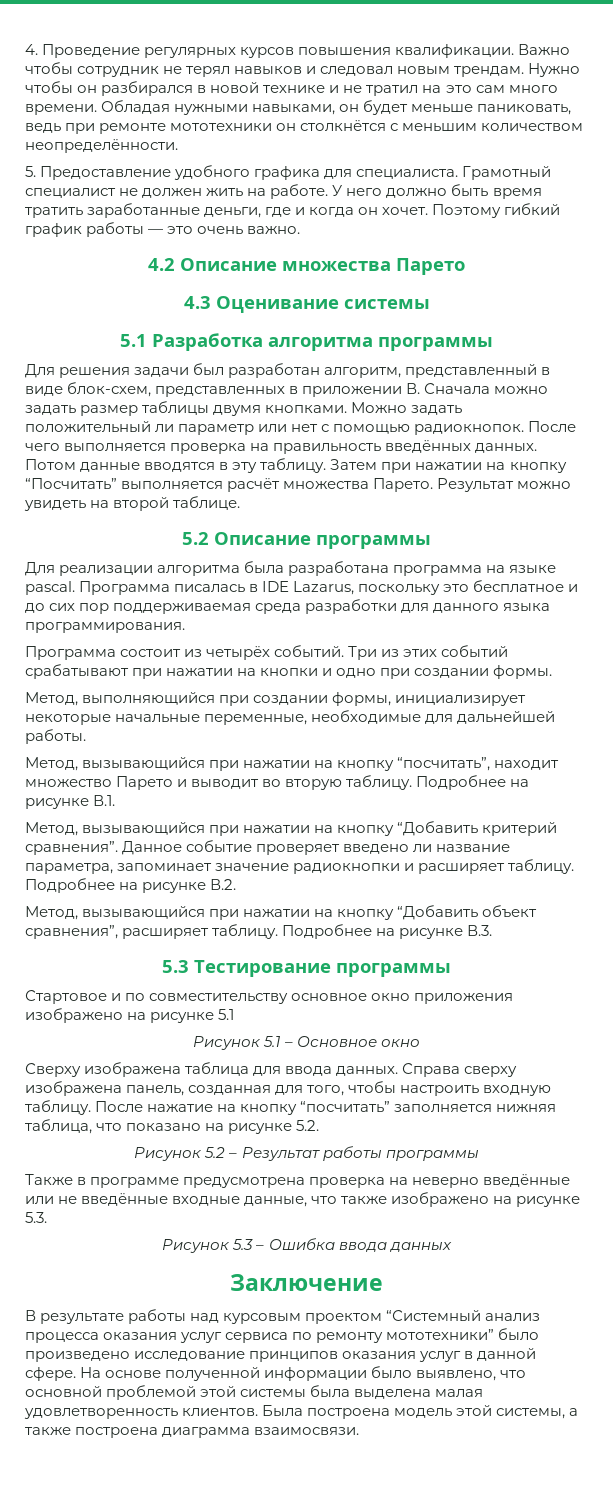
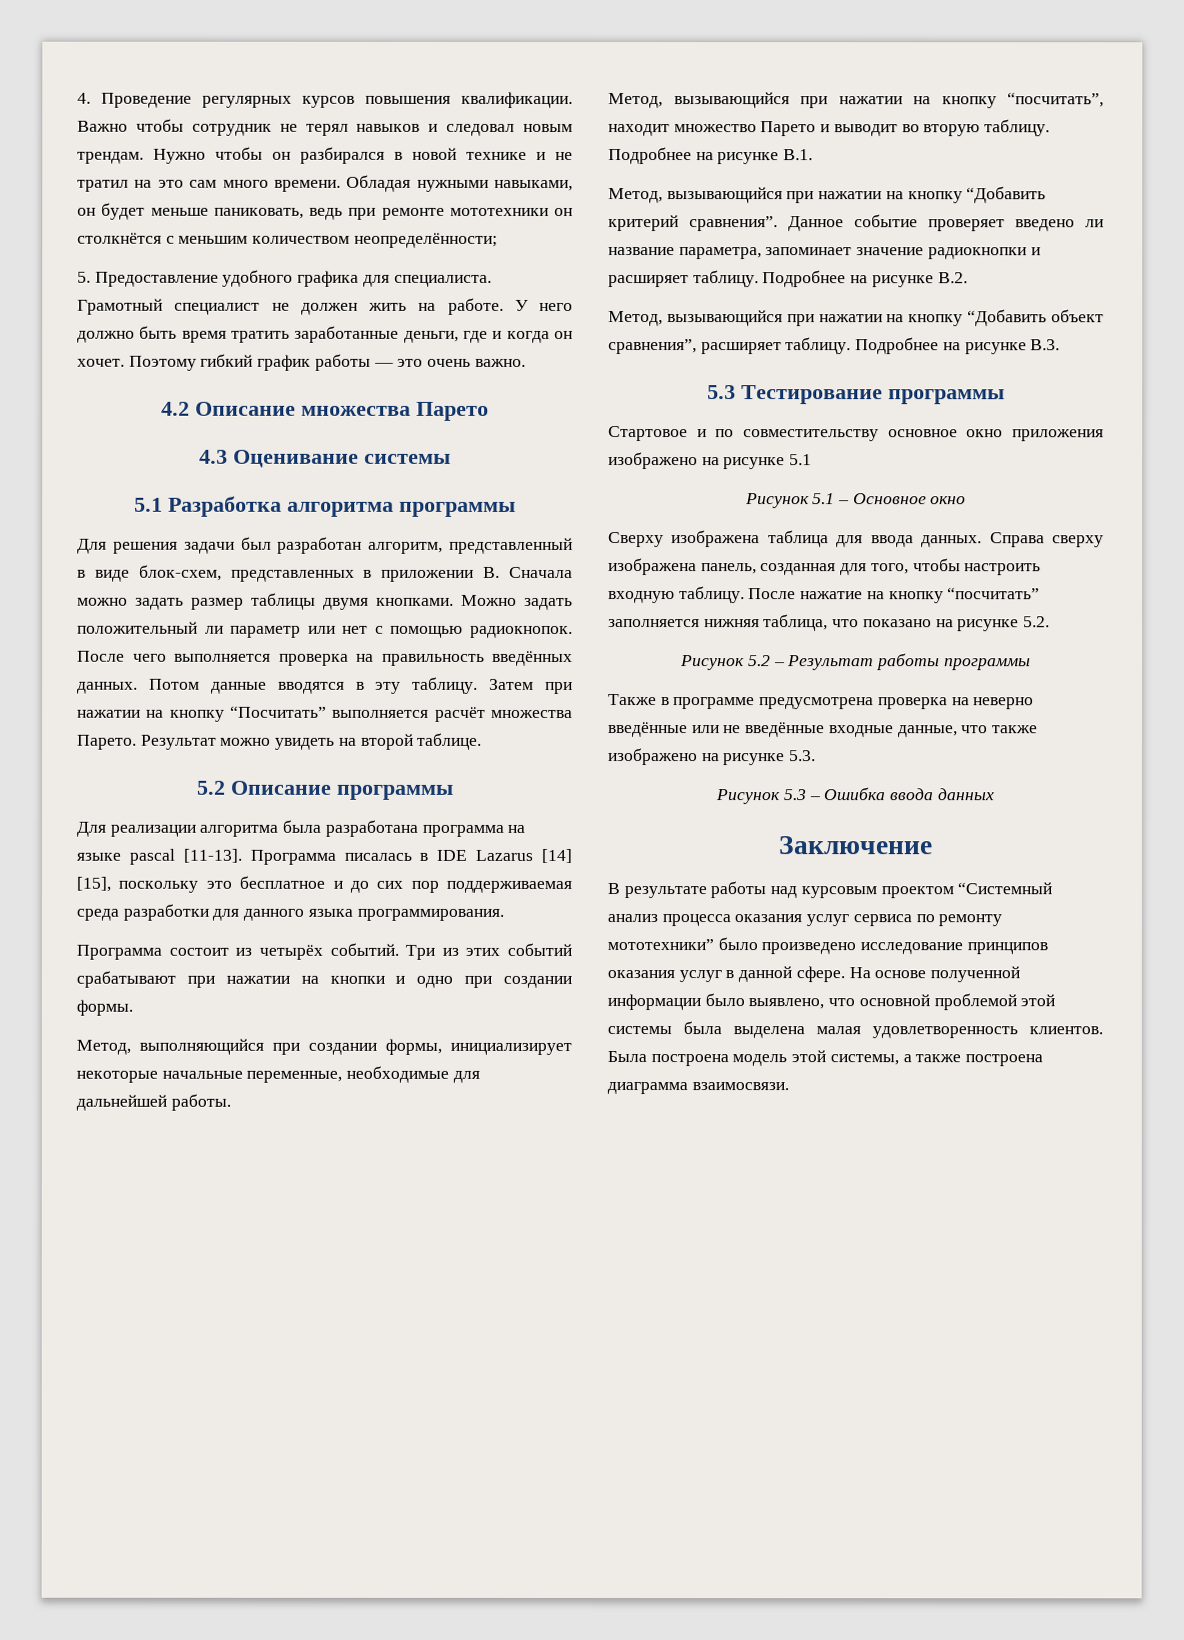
[25,139,178,153] неопределённости. -> [353,232,498,248] неопределённости;
[25,581,75,595] pascal. -> [128,848,242,865] pascal [11-13].
[293,581,355,595] Lazarus, -> [475,848,572,863] [76,876,111,892] Lazarus [14] [15],

